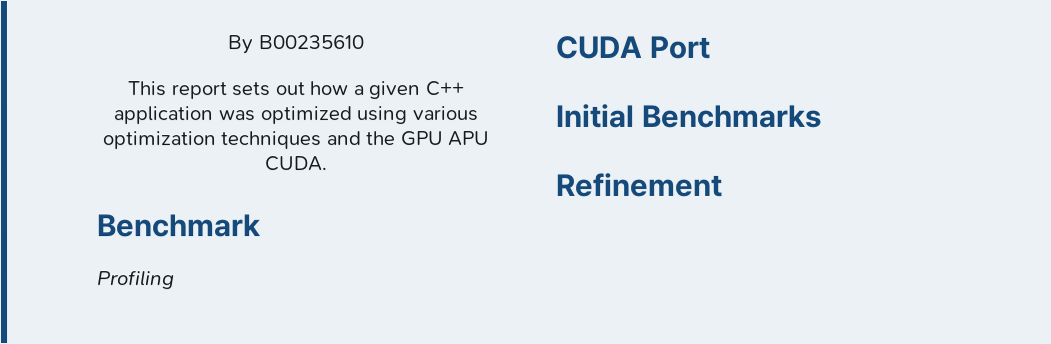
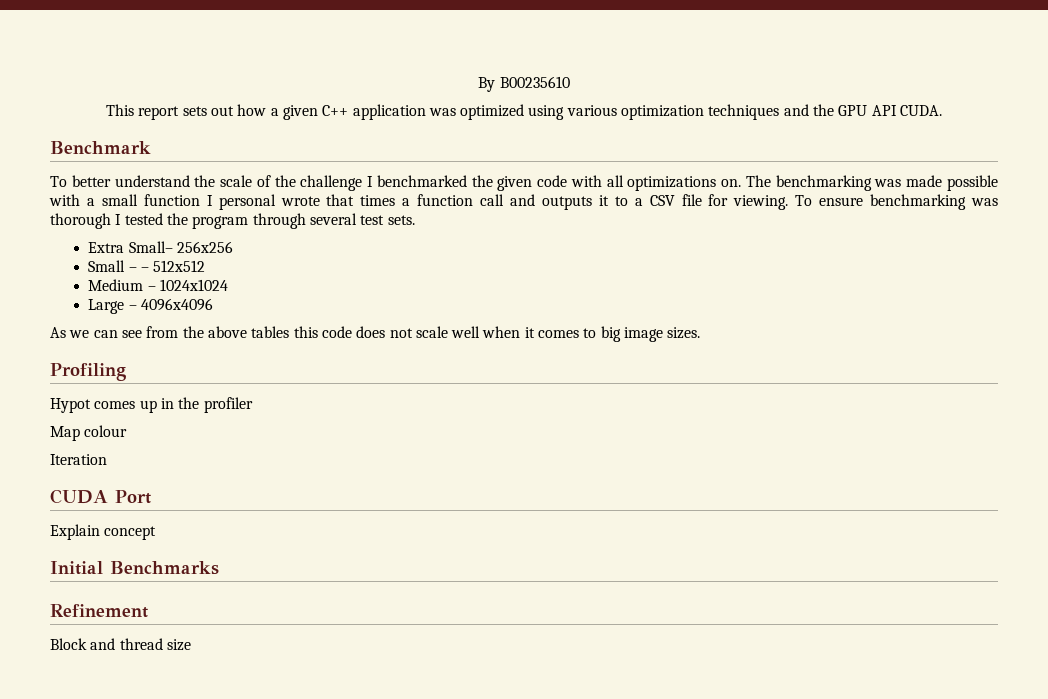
[447,131,490,147] APU -> [871,105,897,116] API
[97,270,175,290] Profiling -> [50,175,999,191] [49,194,998,210] [50,213,415,229] [88,241,233,253] [88,260,206,272] [88,279,228,291] [88,298,213,314] [50,326,701,342] [50,363,126,381] [50,397,253,413] [50,425,128,441] [50,454,107,465] To better understand the scale of the challenge I benchmarked the given code with all optimizations on. The benchmarking was made possible with a small function I personal wrote that times a function call and outputs it to a CSV file for viewing. To ensure benchmarking was thorough I tested the program through several test sets. // Extra Small– 256x256 // Small – – 512x512 // Medium – 1024x1024 // Large – 4096x4096 // As we can see from the above tables this code does not scale well when it comes to big image sizes. // Profiling // Hypot comes up in the profiler // Map colour // Iteration
(711, 47) none -> [50,524,157,540] // Explain concept
(723, 184) none -> [50,638,191,651] // Block and thread size

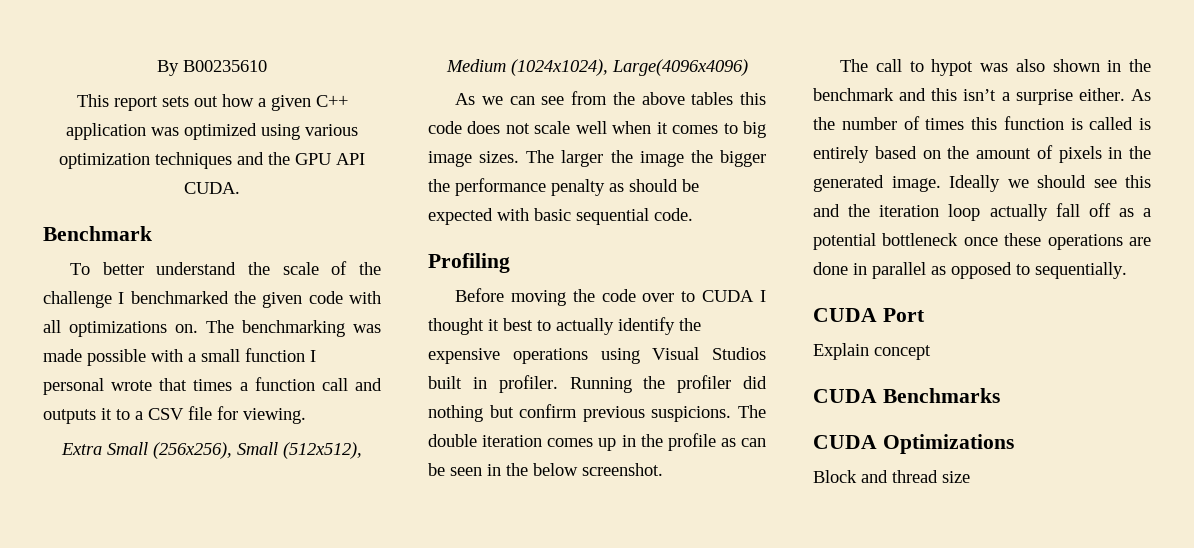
[795,194,998,210] [50,213,415,229] [88,241,233,253] [88,260,206,272] [88,279,228,291] [88,298,213,314] To ensure benchmarking was thorough I tested the program through several test sets. // Extra Small– 256x256 // Small – – 512x512 // Medium – 1024x1024 // Large – 4096x4096 -> [61,442,362,459] [445,59,748,76] // Extra Small (256x256), Small (512x512), Medium (1024x1024), Large(4096x4096)
[50,363,126,381] [50,397,253,413] [50,425,128,441] [50,454,107,465] // Profiling // Hypot comes up in the profiler // Map colour // Iteration -> [526,150,766,167] [428,178,699,196] [428,208,693,225] [428,253,510,273] [455,288,766,306] [428,317,701,335] [428,347,766,364] [428,375,767,393] [428,404,766,422] [428,433,766,451] [428,463,663,476] [840,59,1151,76] [813,88,1151,105] [813,116,1151,130] [813,145,1151,163] [813,175,1151,192] [813,203,1151,221] [813,233,1151,250] [813,262,1127,279] The larger the image the bigger the performance penalty as should be expected with basic sequential code. // Profiling // Before moving the code over to CUDA I thought it best to actually identify the expensive operations using Visual Studios built in profiler. Running the profiler did nothing but confirm previous suspicions. The double iteration comes up in the profile as can be seen in the below screenshot. // The call to hypot was also shown in the benchmark and this isn’t a surprise either. As the number of times this function is called is entirely based on the amount of pixels in the generated image. Ideally we should see this and the iteration loop actually fall off as a potential bottleneck once these operations are done in parallel as opposed to sequentially.
[50,561,103,575] Initial -> [813,389,877,403] CUDA
[50,604,148,618] Refinement -> [813,434,1014,454] CUDA Optimizations

